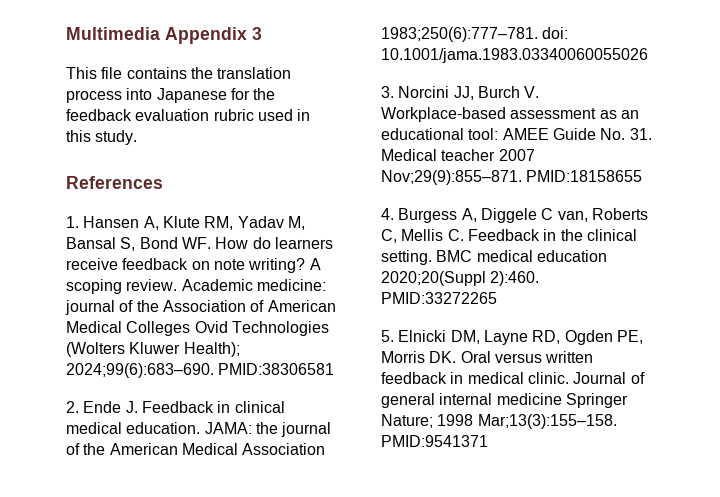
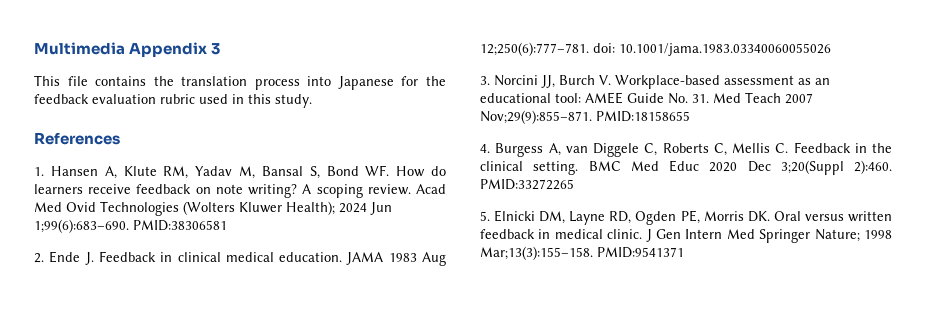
[181,279,326,291] [65,300,336,315] [66,321,191,336] Academic medicine: journal of the Association of American Medical Colleges -> [416,184,447,194] [34,202,62,212] Acad Med
[66,363,214,378] 2024;99(6):683–690. -> [339,202,392,215] [34,219,129,233] 2024 Jun 1;99(6):683–690.
[204,422,332,437] [66,443,326,455] [381,27,538,42] JAMA: the journal of the American Medical Association 1983;250(6):777–781. -> [346,252,447,266] [480,42,589,56] JAMA 1983 Aug 12;250(6):777–781.
[381,149,496,161] Medical teacher -> [713,92,781,103] Med Teach
[480,208,588,223] Diggele C van, -> [565,143,658,157] van Diggele C,
[476,250,607,262] [381,271,486,286] medical education 2020;20(Suppl -> [630,160,844,175] Med Educ 2020 Dec 3;20(Suppl
[573,372,645,384] [381,393,562,408] Journal of general internal medicine -> [645,229,755,242] J Gen Intern Med

